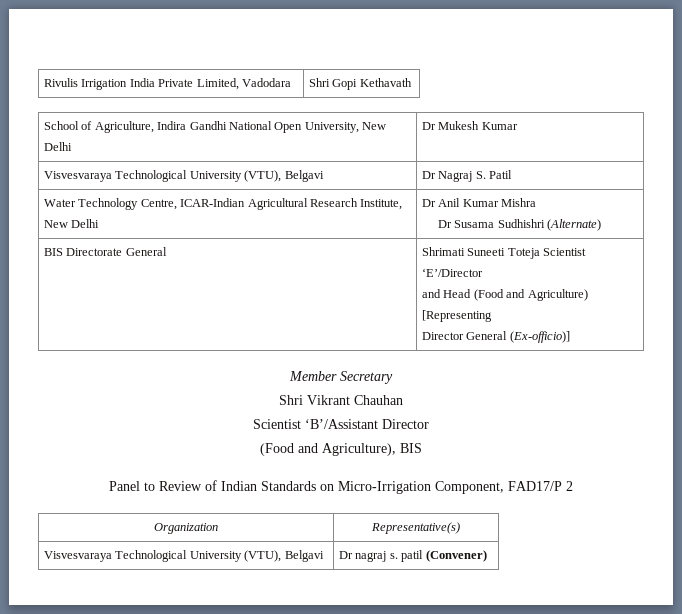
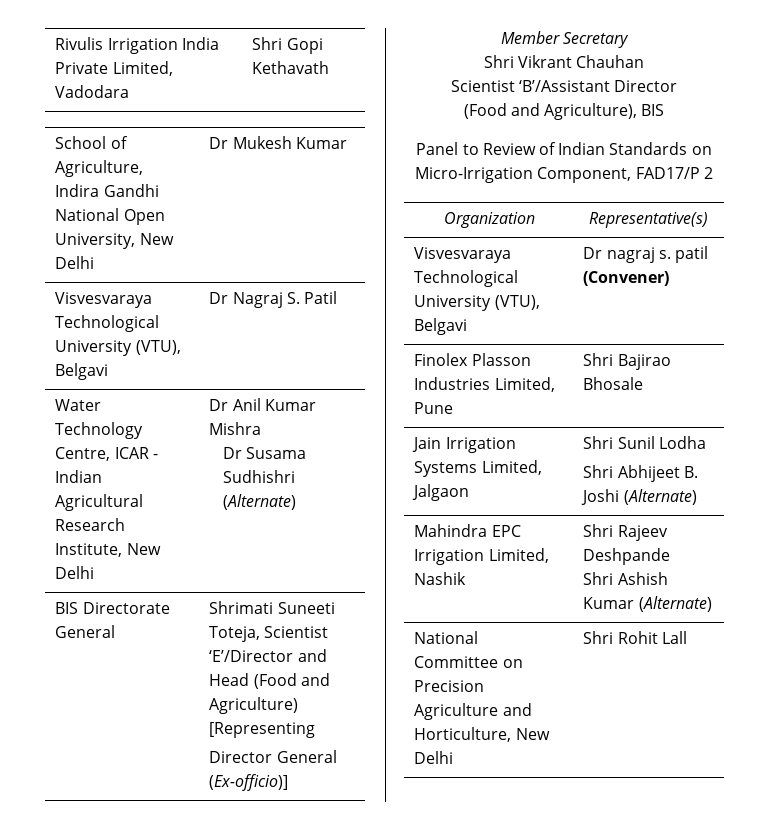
[180,198,246,207] ICAR-Indian -> [114,447,158,459] [55,470,103,483] ICAR - Indian
[507,248,540,259] Toteja -> [209,626,261,642] Toteja,
(484, 272) // -> (294, 656) none
(487, 556) none -> [414,353,531,366] [414,377,555,392] [414,402,454,414] [583,353,671,370] [583,377,644,390] [412,437,516,453] [414,460,542,477] [412,484,470,501] [583,436,706,449] [583,465,698,482] [581,489,697,505] [414,524,521,537] [414,548,549,565] [414,572,467,585] [583,524,668,541] [583,548,671,565] [583,572,668,585] [583,596,712,612] [414,631,479,644] [414,656,523,668] [414,680,485,692] [414,703,532,720] [414,727,550,742] [414,751,454,764] [583,631,687,644] // Finolex Plasson Industries Limited, Pune | Shri Bajirao Bhosale // Jain Irrigation Systems Limited, Jalgaon | Shri Sunil Lodha // Shri Abhijeet B. Joshi (Alternate) // Mahindra EPC Irrigation Limited, Nashik | Shri Rajeev Deshpande // Shri Ashish Kumar (Alternate) // National Committee on Precision Agriculture and Horticulture, New Delhi | Shri Rohit Lall

